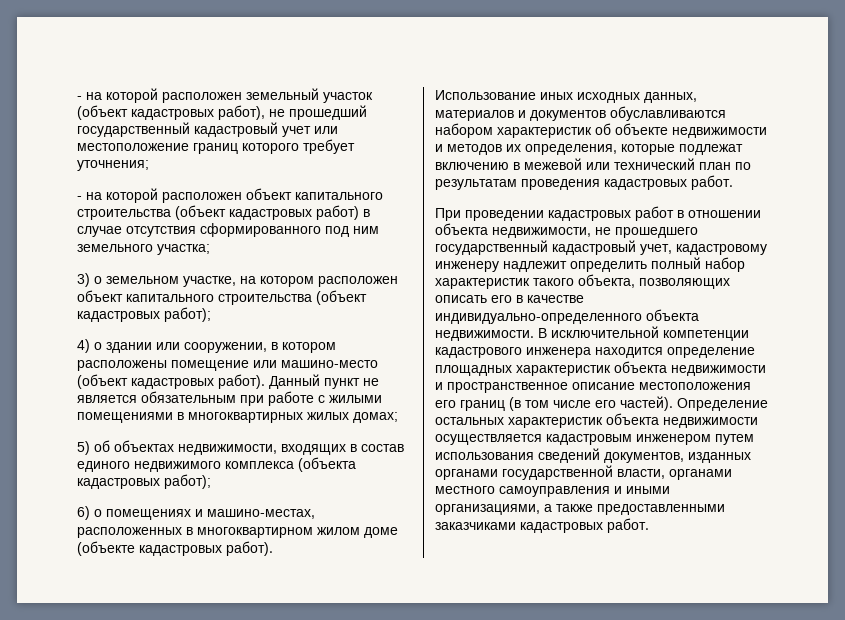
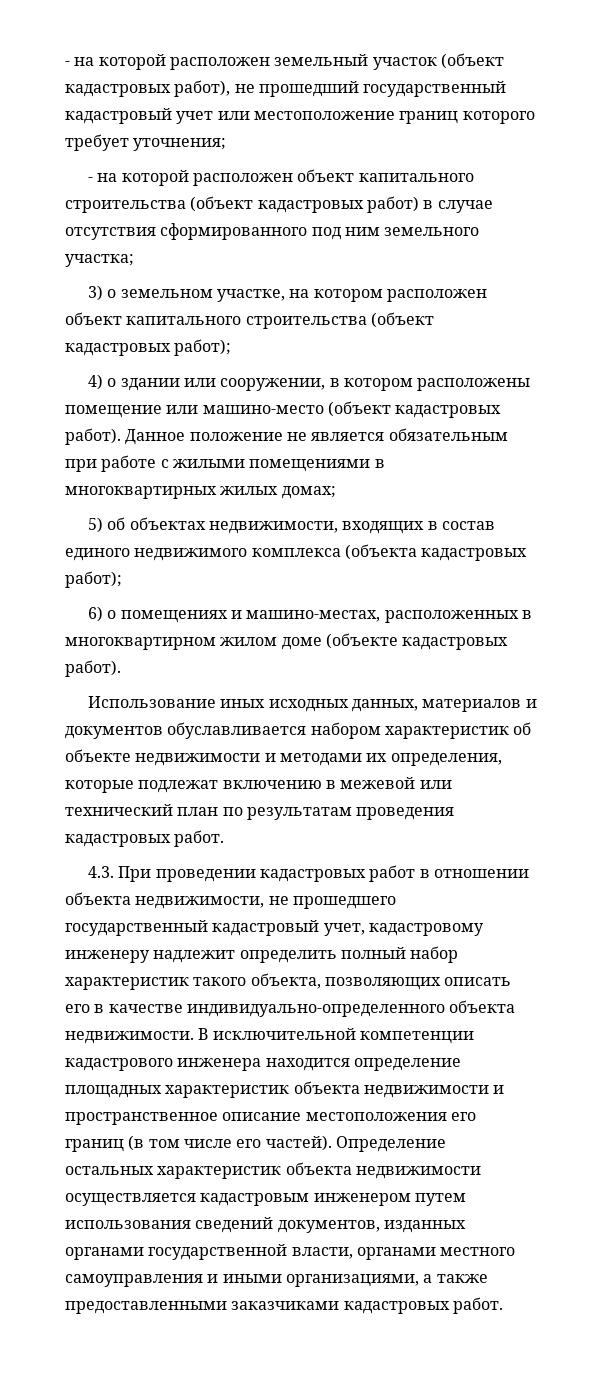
[269,374,360,389] Данный пункт -> [125,429,283,445] Данное положение
[610,106,726,121] обуславливаются -> [167,722,307,739] обуславливается
[447,144,502,155] методов -> [279,753,362,766] методами
(733, 182) none -> [87,866,114,878] 4.3.

